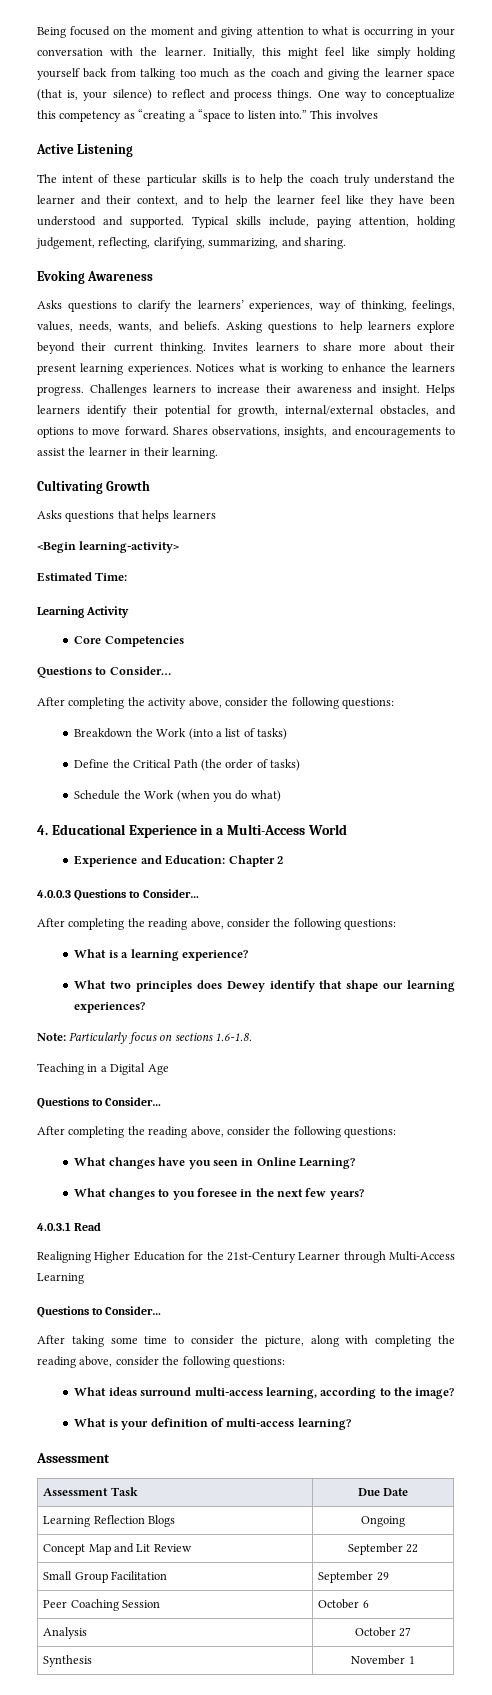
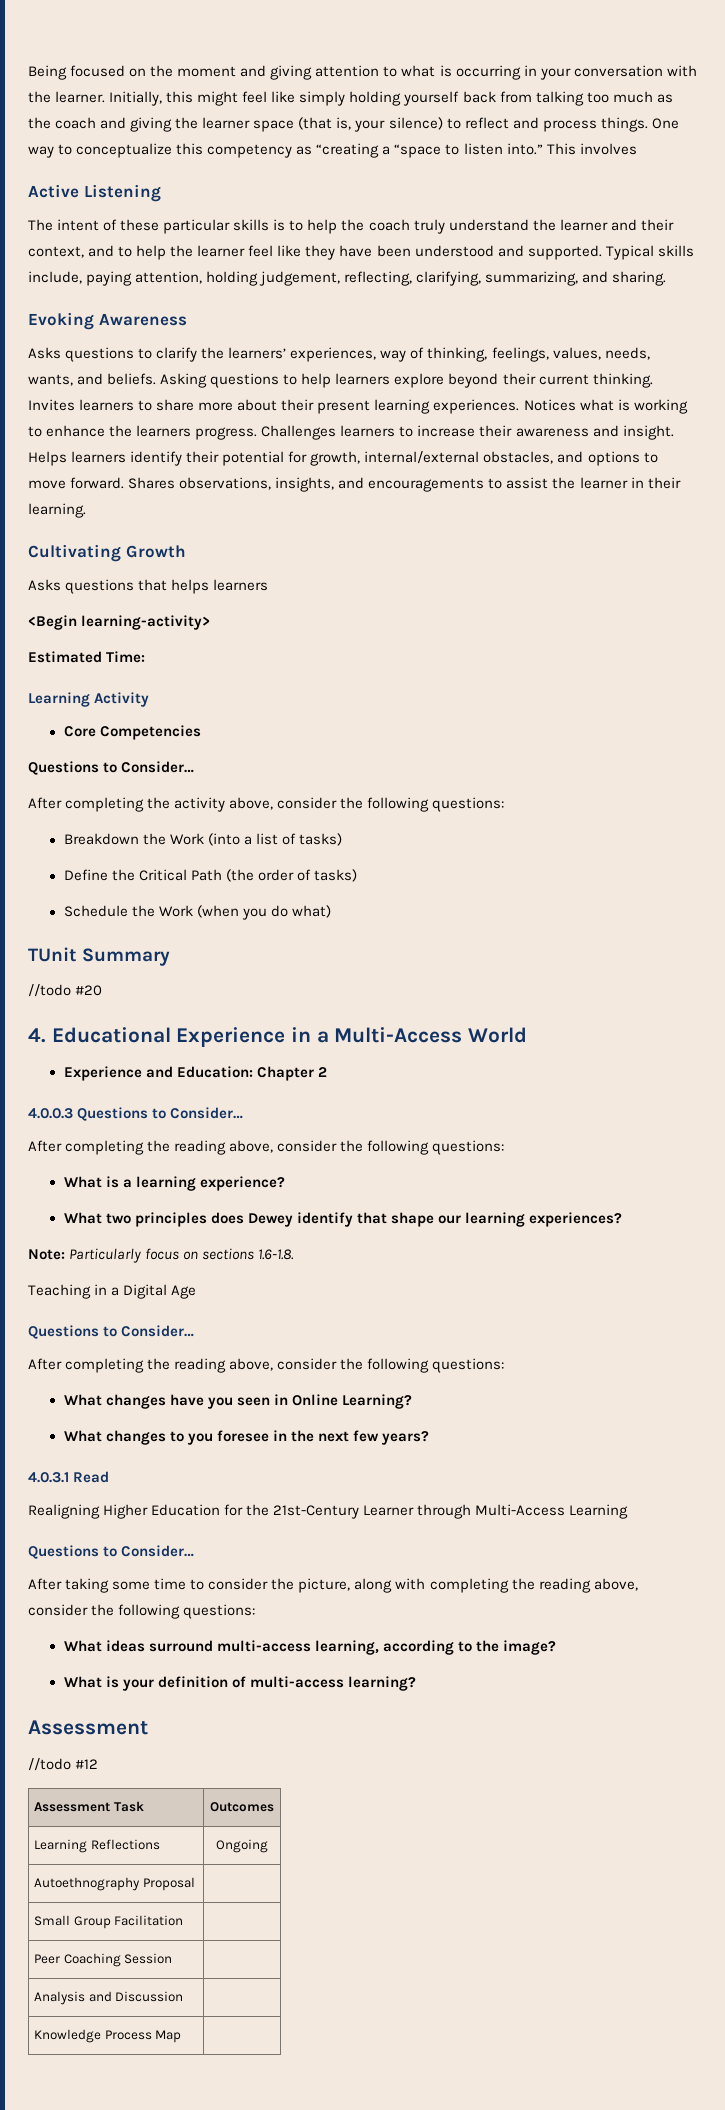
(281, 796) none -> [28,947,171,966] [28,984,103,997] // TUnit Summary // //todo #20
(110, 1458) none -> [28,1758,99,1771] // //todo #12
[357,1488,409,1496] [43,1515,176,1527] Due Date // Learning Reflection Blogs -> [210,1802,274,1812] [34,1839,160,1853] Outcomes // Learning Reflections
[43,1543,192,1555] [347,1543,419,1555] Concept Map and Lit Review | September 22 -> [34,1877,195,1891] Autoethnography Proposal |
[318,1571,389,1583] September 29 -> (184, 1920) none
[318,1599,369,1609] October 6 -> (173, 1958) none
[354,1627,412,1637] [43,1655,93,1667] [351,1655,415,1665] | October 27 // Synthesis | November 1 -> [88,1991,184,2002] [34,2029,182,2043] and Discussion | // Knowledge Process Map |

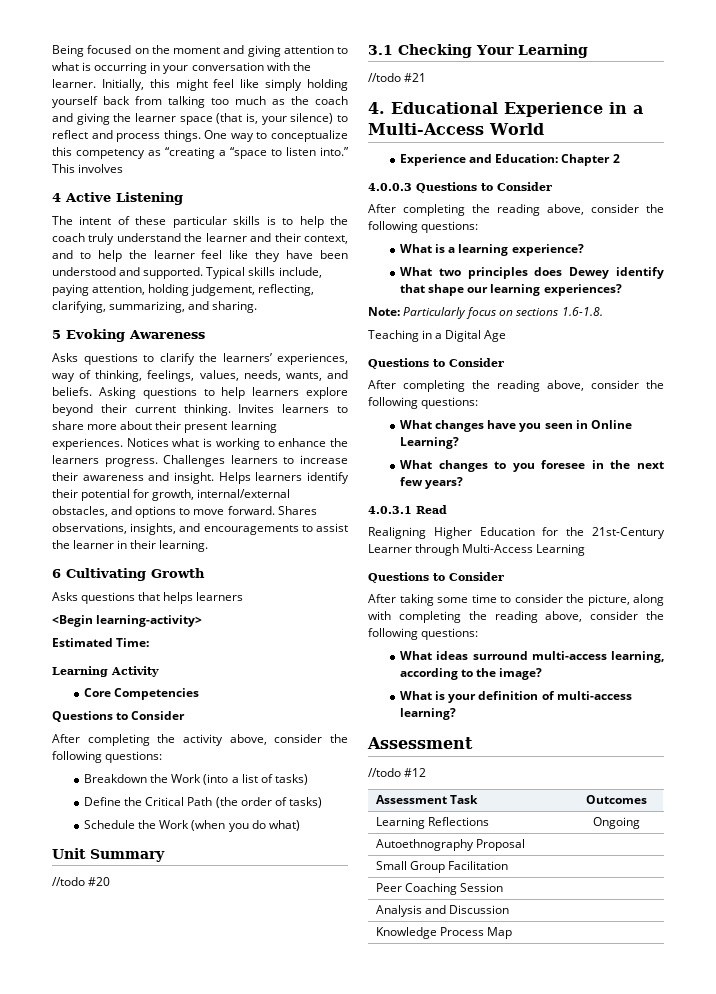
(637, 149) none -> [52,193,61,202] 4
(667, 278) none -> [52,330,61,339] 5
(86, 510) none -> [52,569,61,578] 6
[121,761,195,773] Consider… -> [131,711,186,720] Consider
[28,947,77,962] TUnit -> [52,848,86,859] Unit
(103, 990) none -> [368,44,588,58] [368,73,427,82] // 3.1 Checking Your Learning // //todo #21
[170,1107,244,1119] Consider… -> [497,182,552,191] Consider
[121,1325,195,1337] Consider… -> [449,358,504,367] Consider
[121,1545,195,1557] Consider… -> [449,572,504,581] Consider

